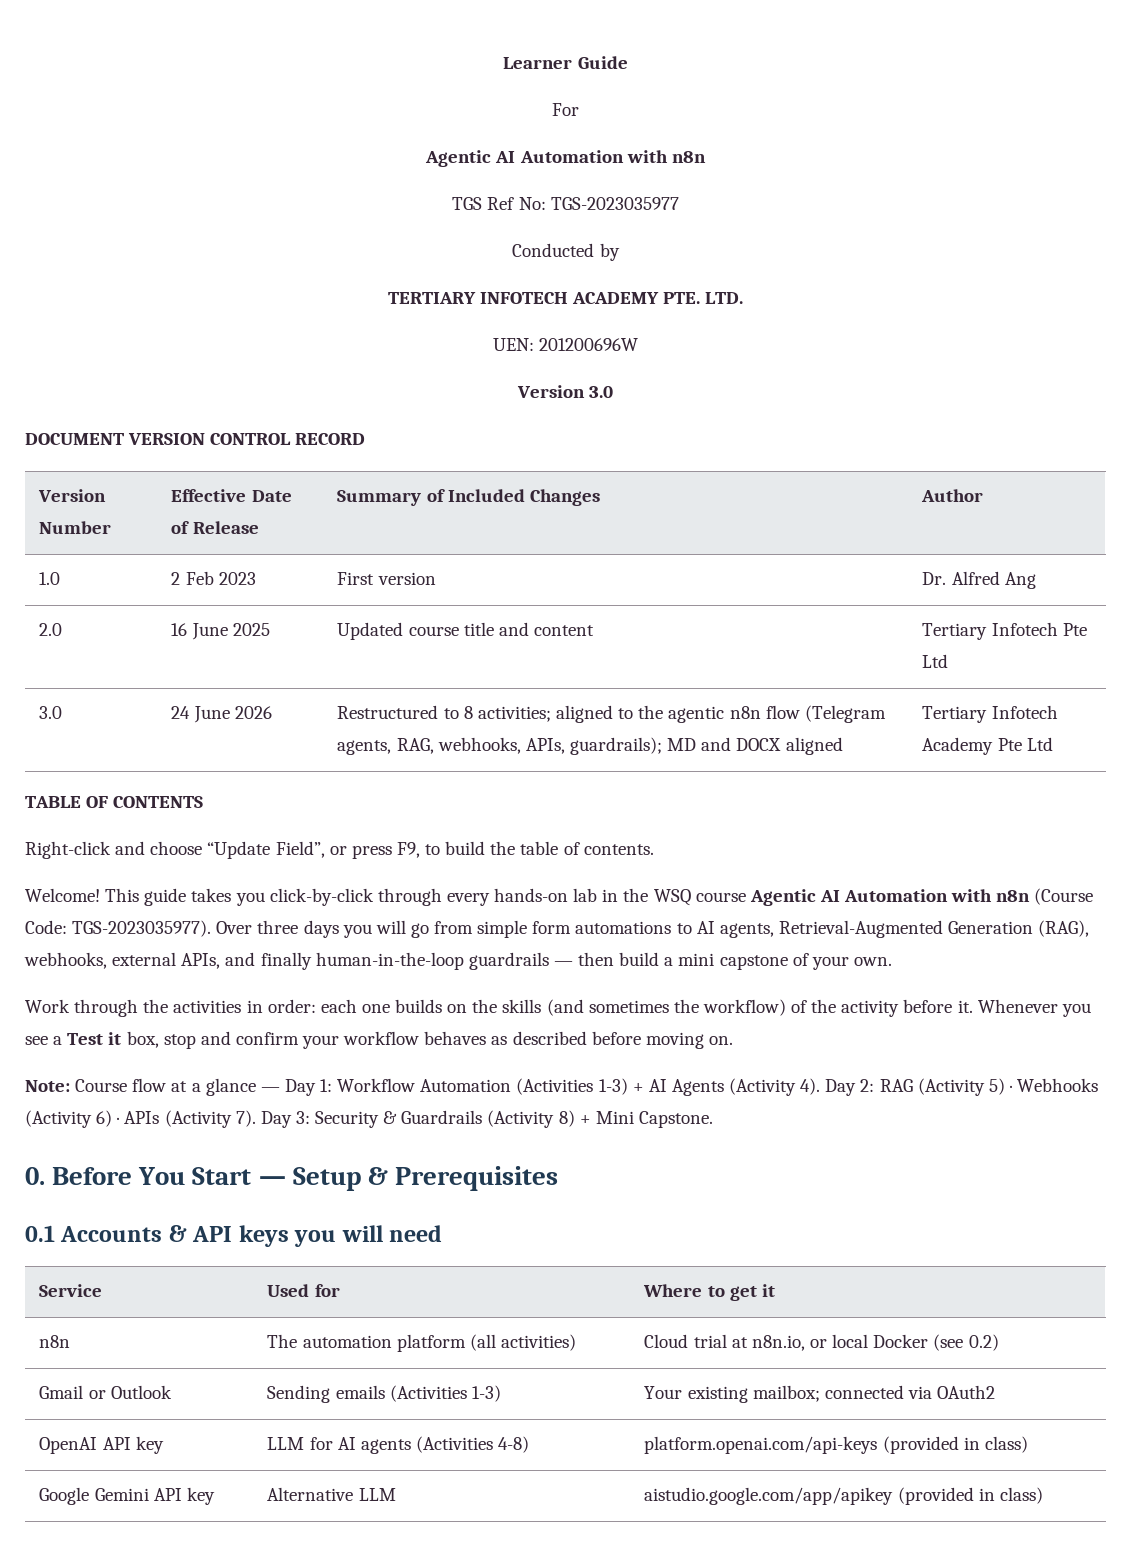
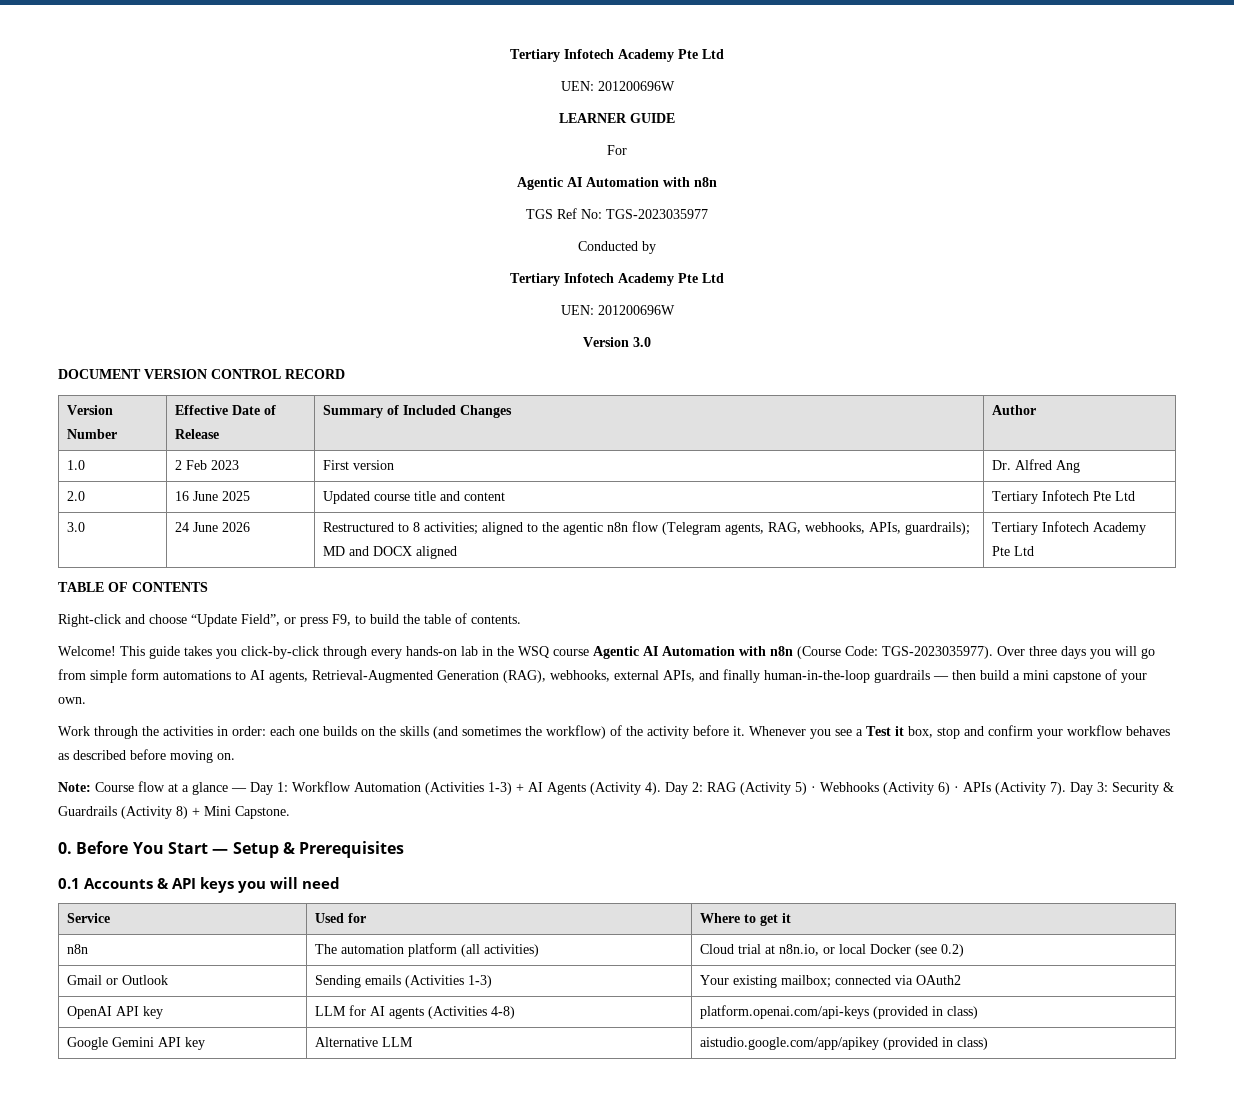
[503,56,628,69] Learner Guide -> [510,49,724,62] [560,81,675,91] [559,113,675,123] Tertiary Infotech Academy Pte Ltd // UEN: 201200696W // LEARNER GUIDE
[387,292,744,304] TERTIARY INFOTECH ACADEMY PTE. LTD. -> [510,273,724,286] Tertiary Infotech Academy Pte Ltd

